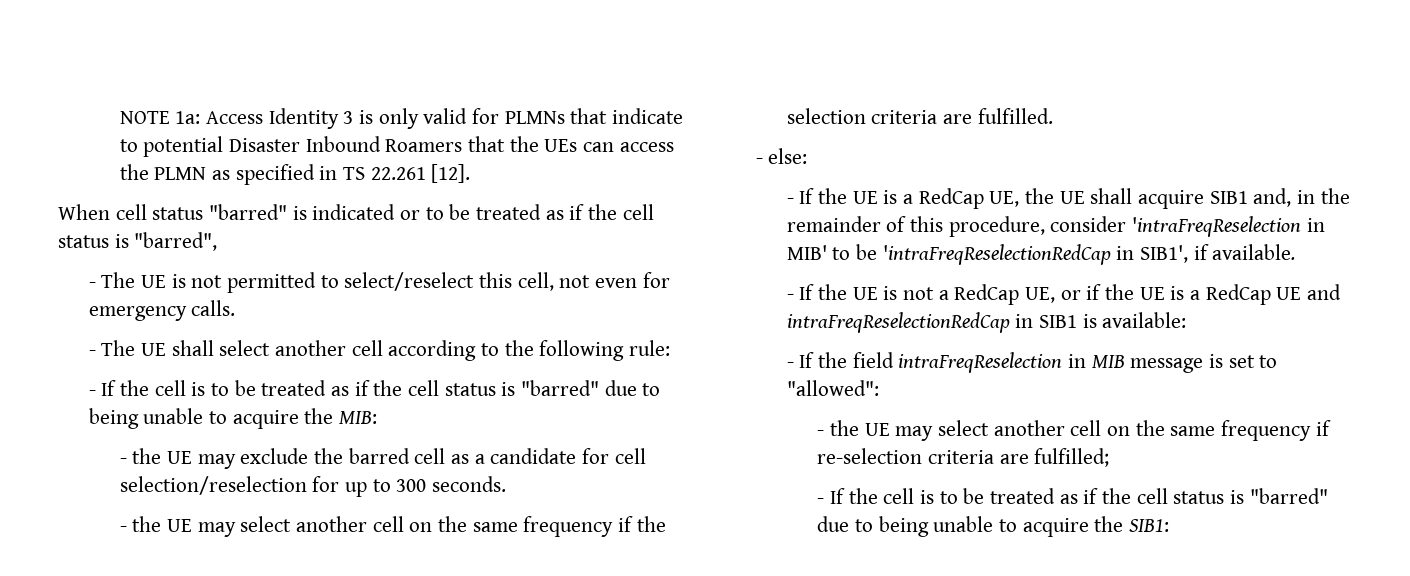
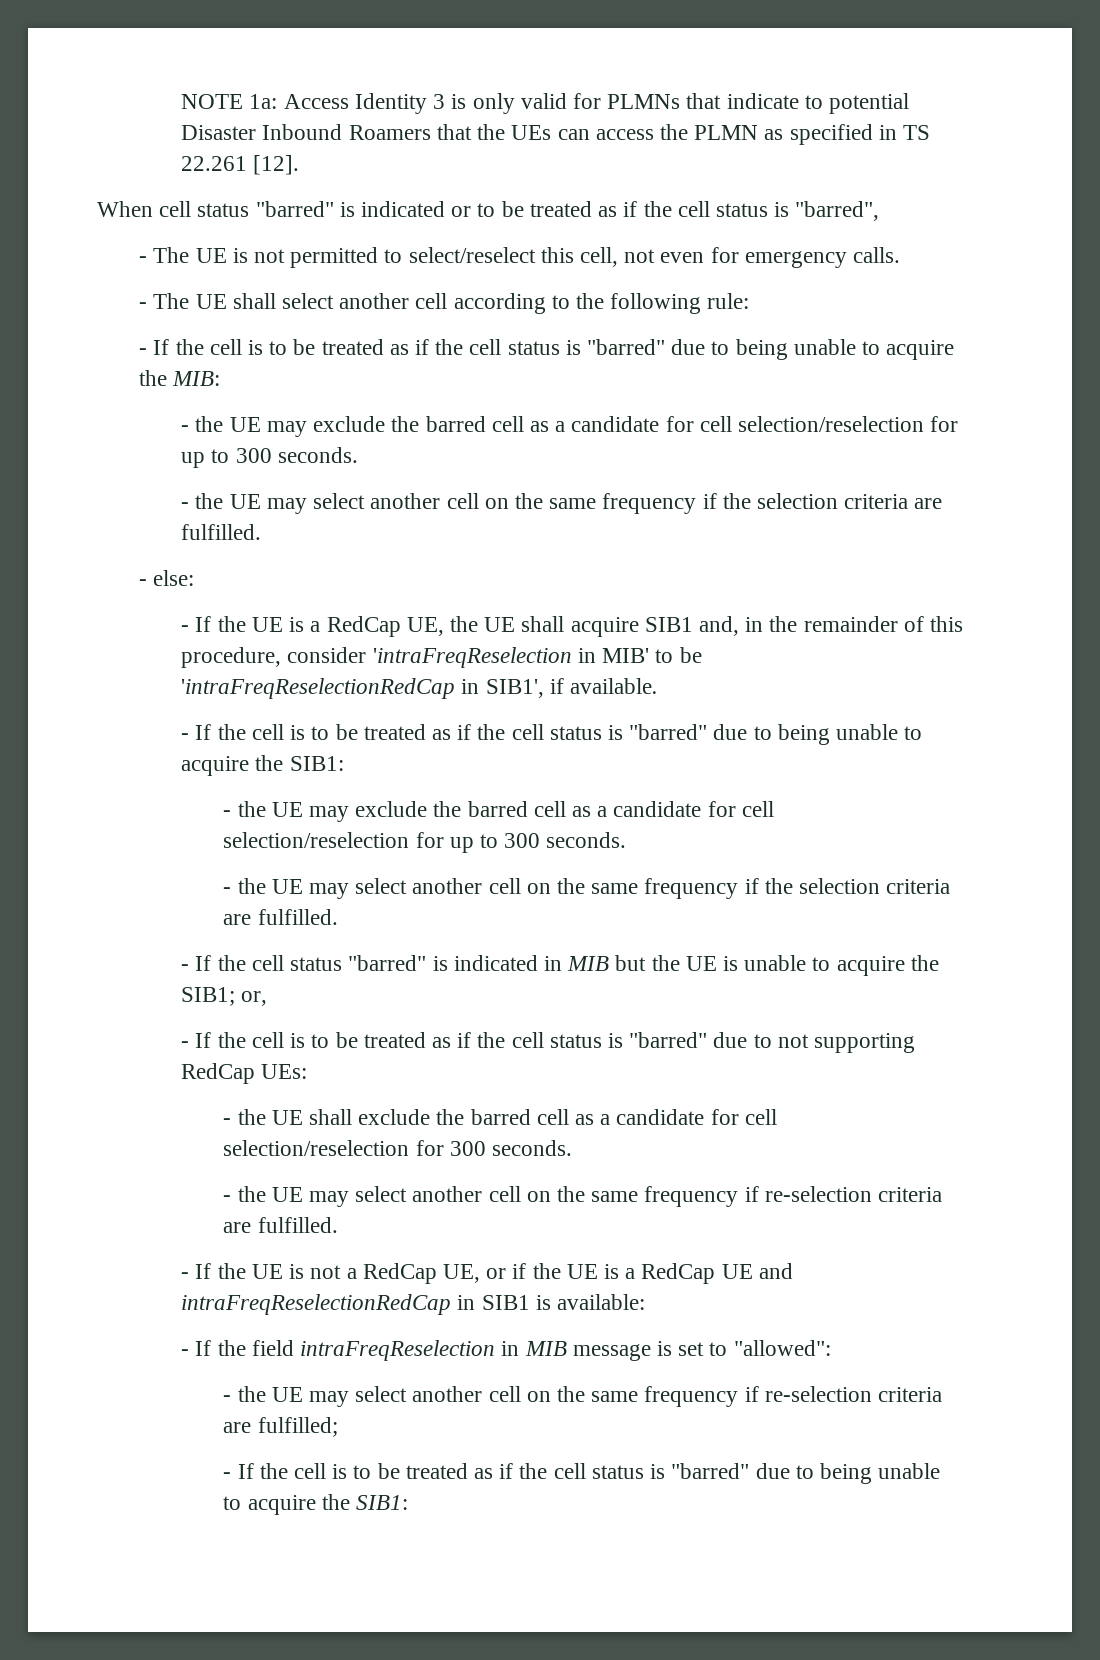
(1296, 252) none -> [181,724,923,745] [181,755,344,776] [223,801,774,822] [223,832,627,853] [223,878,951,899] [223,909,338,925] [181,955,939,976] [181,987,268,1006] [181,1032,916,1053] [181,1063,308,1084] [223,1109,777,1125] [223,1140,572,1156] [223,1186,943,1207] [223,1217,338,1233] // - If the cell is to be treated as if the cell status is "barred" due to being unable to acquire the SIB1: // - the UE may exclude the barred cell as a candidate for cell selection/reselection for up to 300 seconds. // - the UE may select another cell on the same frequency if the selection criteria are fulfilled. // - If the cell status "barred" is indicated in MIB but the UE is unable to acquire the SIB1; or, // - If the cell is to be treated as if the cell status is "barred" due to not supporting RedCap UEs: // - the UE shall exclude the barred cell as a candidate for cell selection/reselection for 300 seconds. // - the UE may select another cell on the same frequency if re-selection criteria are fulfilled.

